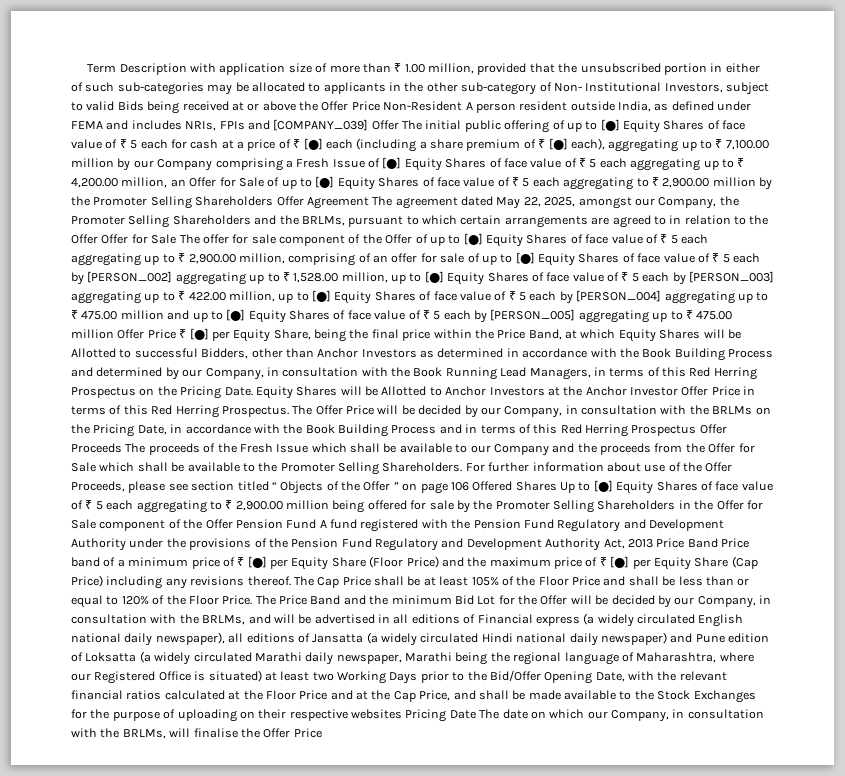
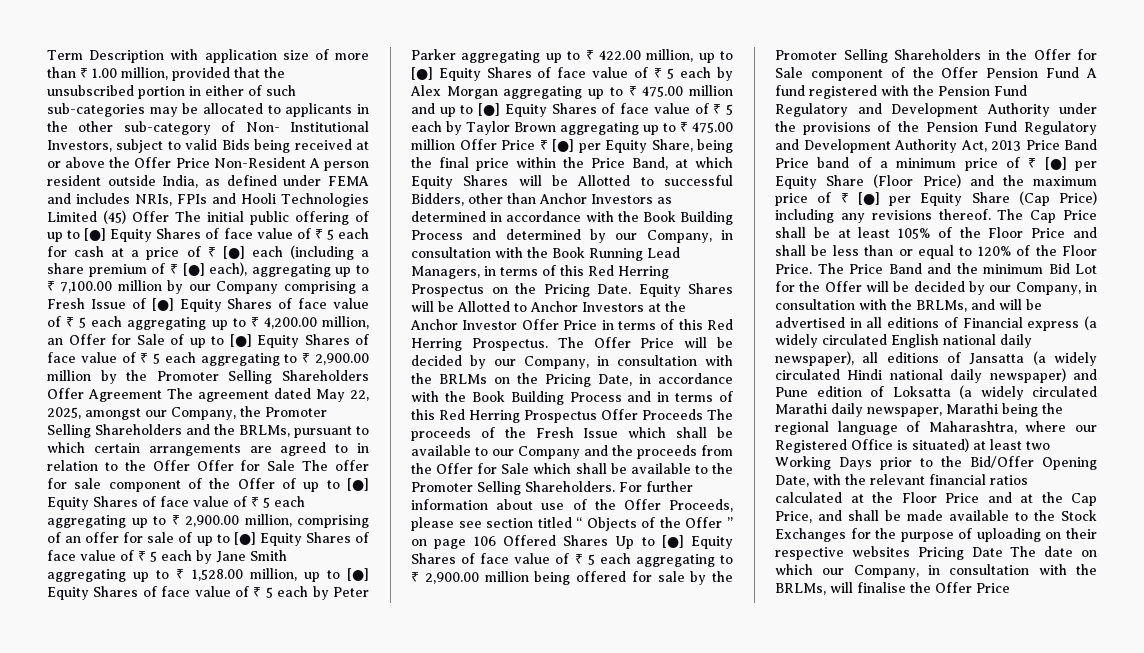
[273,119,369,131] [COMPANY_039] -> [241,193,370,207] [47,210,126,224] Hooli Technologies Limited (45)
[87,271,173,283] [PERSON_002] -> [216,550,287,563] Jane Smith
[688,271,774,283] [PERSON_003] -> [333,587,369,597] [411,49,456,60] Peter Parker
[576,290,662,302] [PERSON_004] -> [410,85,498,99] Alex Morgan
[490,309,576,321] [PERSON_005] -> [466,121,556,135] Taylor Brown

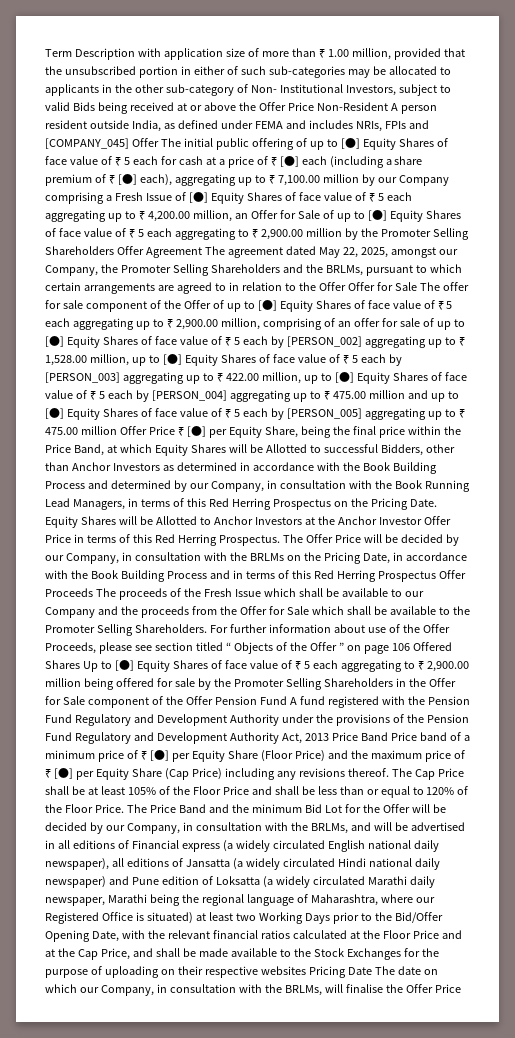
[241,193,370,207] [47,210,126,224] Hooli Technologies Limited (45) -> [45,138,129,149] [COMPANY_045]
[216,550,287,563] Jane Smith -> [286,336,362,347] [PERSON_002]
[333,587,369,597] [411,49,456,60] Peter Parker -> [45,372,120,383] [PERSON_003]
[410,85,498,99] Alex Morgan -> [151,390,227,401] [PERSON_004]
[466,121,556,135] Taylor Brown -> [286,408,362,419] [PERSON_005]

